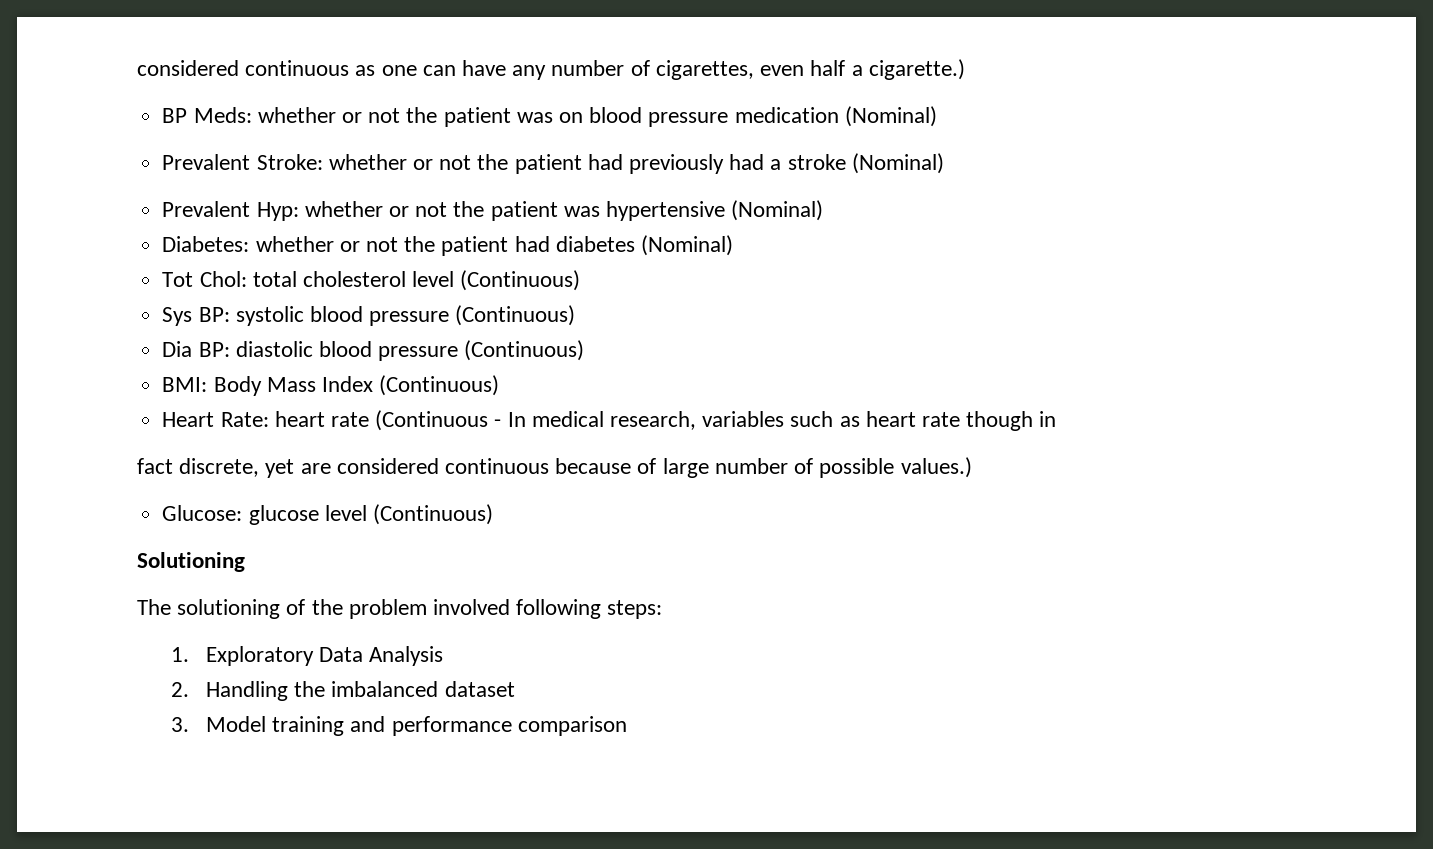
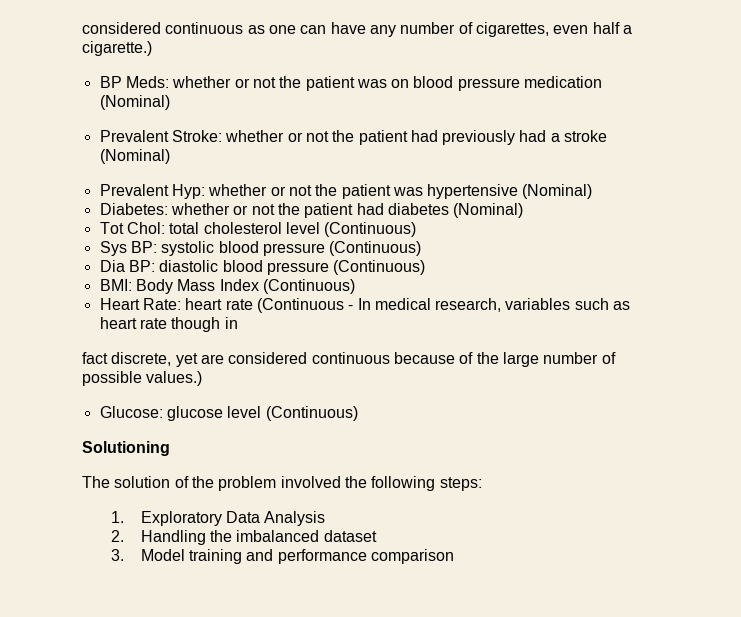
(657, 466) none -> [476,352,499,364] the
[177,599,281,619] solutioning -> [114,476,171,488] solution
(511, 607) none -> [344,476,367,488] the

